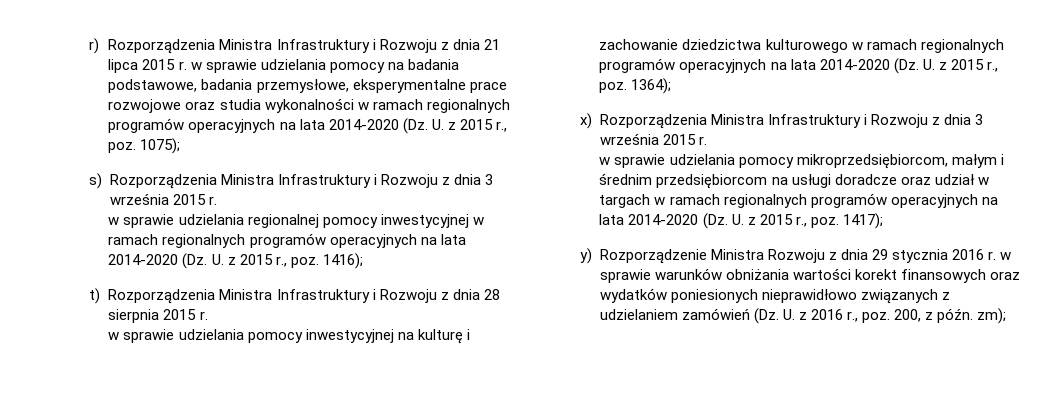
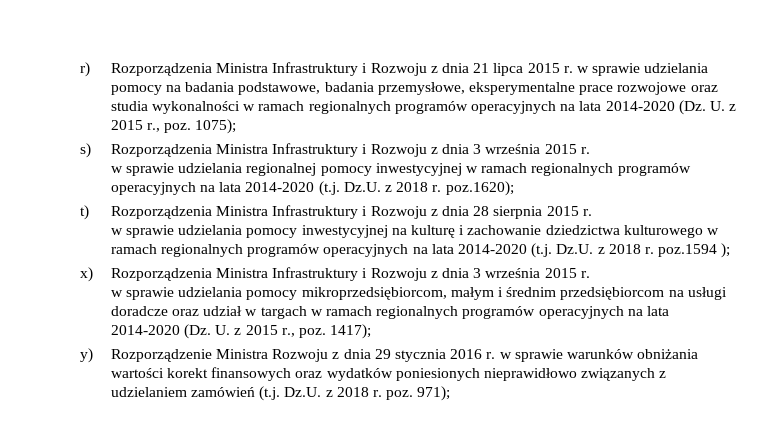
[182,253,363,269] (Dz. U. z 2015 r., poz. 1416); -> [318,181,514,196] (t.j. Dz.U. z 2018 r. poz.1620);
[893,58,998,74] [599,78,672,94] (Dz. U. z 2015 r., poz. 1364); -> [531,243,731,258] (t.j. Dz.U. z 2018 r. poz.1594 );
[753,308,1007,324] (Dz. U. z 2016 r., poz. 200, z późn. zm); -> [259,386,451,401] (t.j. Dz.U. z 2018 r. poz. 971);

